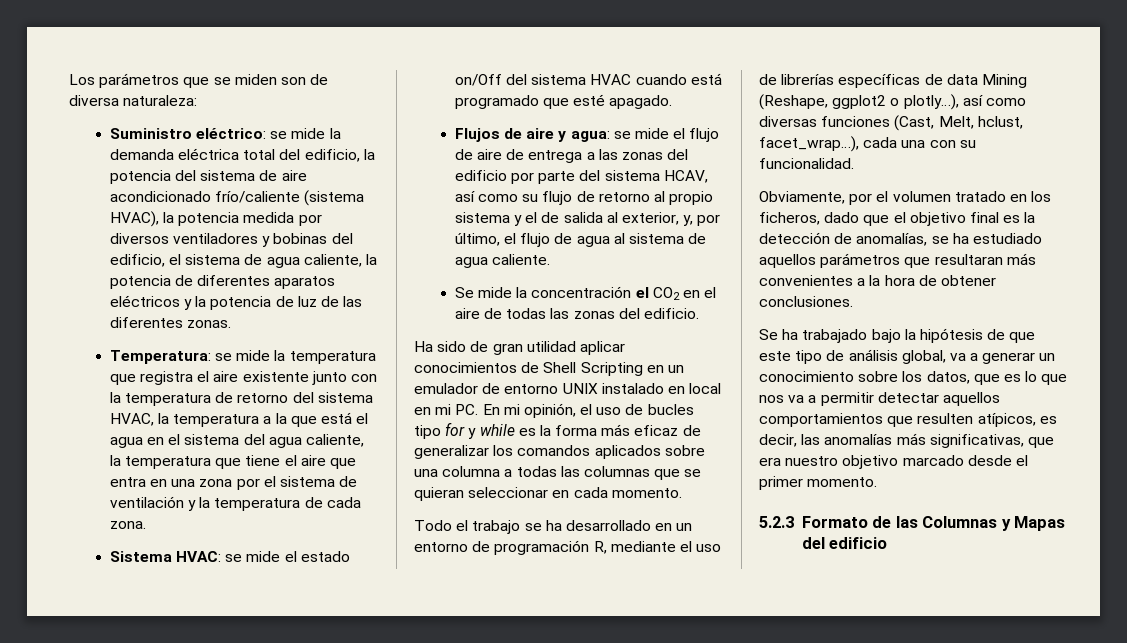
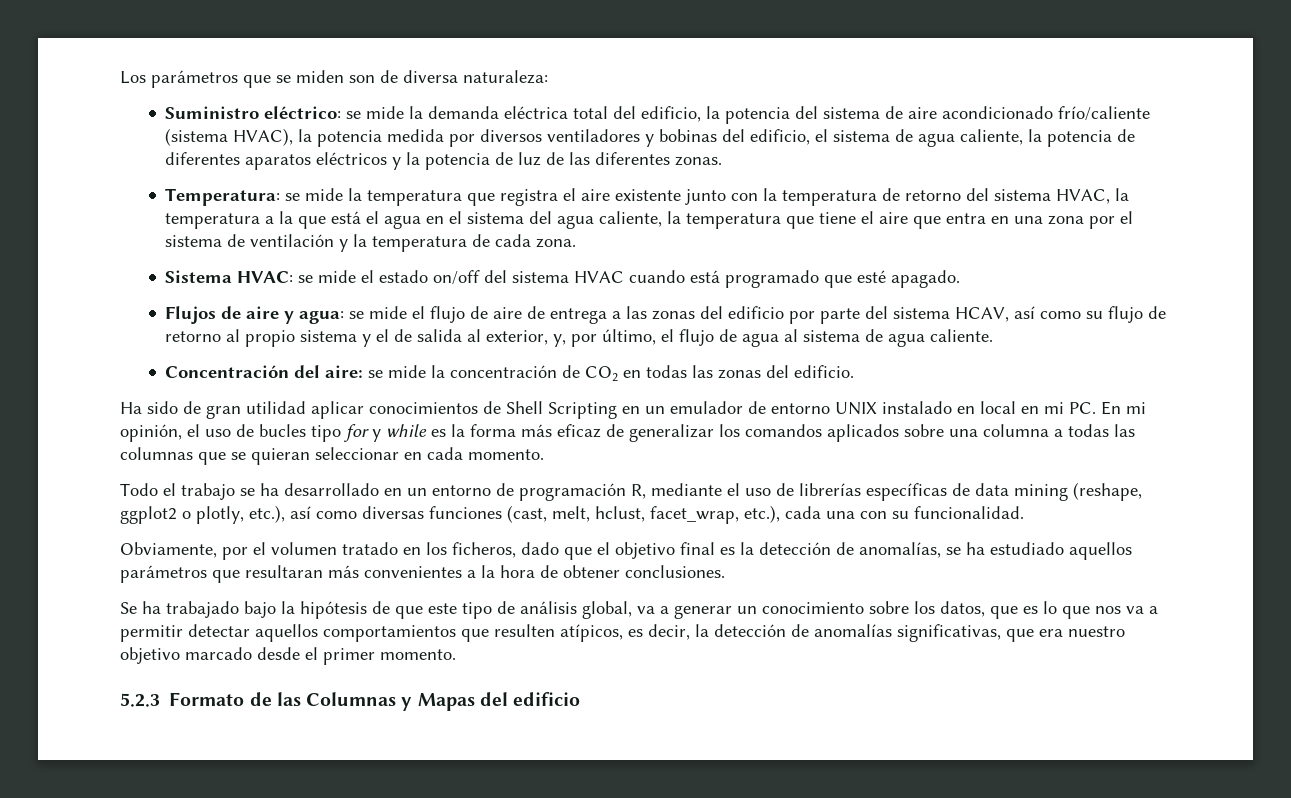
[454,74,502,86] on/Off -> [433,270,481,285] on/off
[454,287,474,298] Se -> [165,365,384,378] Concentración del aire: se
[635,287,649,298] el -> [562,365,581,378] de
[704,287,717,298] [454,308,502,319] el aire de -> (642, 374) none
[981,74,1027,88] [759,94,1026,110] [759,115,1023,131] [759,136,859,152] Mining (Reshape, ggplot2 o plotly…), así como diversas funciones (Cast, Melt, hclust, facet_wrap…), -> [1014,482,1142,501] [120,505,780,524] mining (reshape, ggplot2 o plotly, etc.), así como diversas funciones (cast, melt, hclust, facet_wrap, etc.),
[801,433,926,445] las anomalías más -> [695,624,892,637] la detección de anomalías

